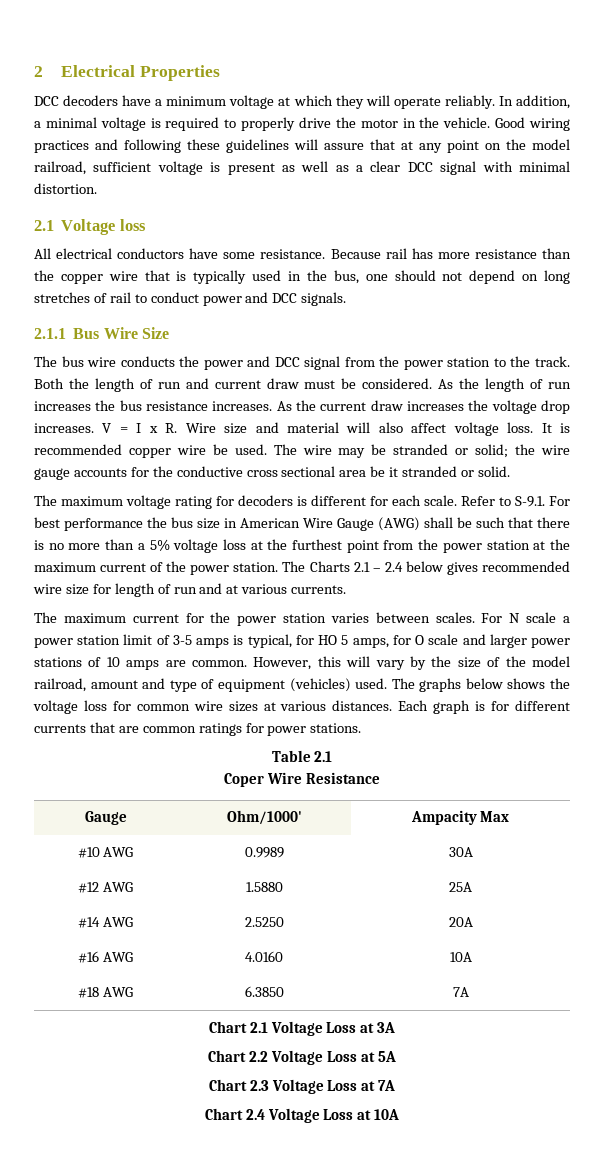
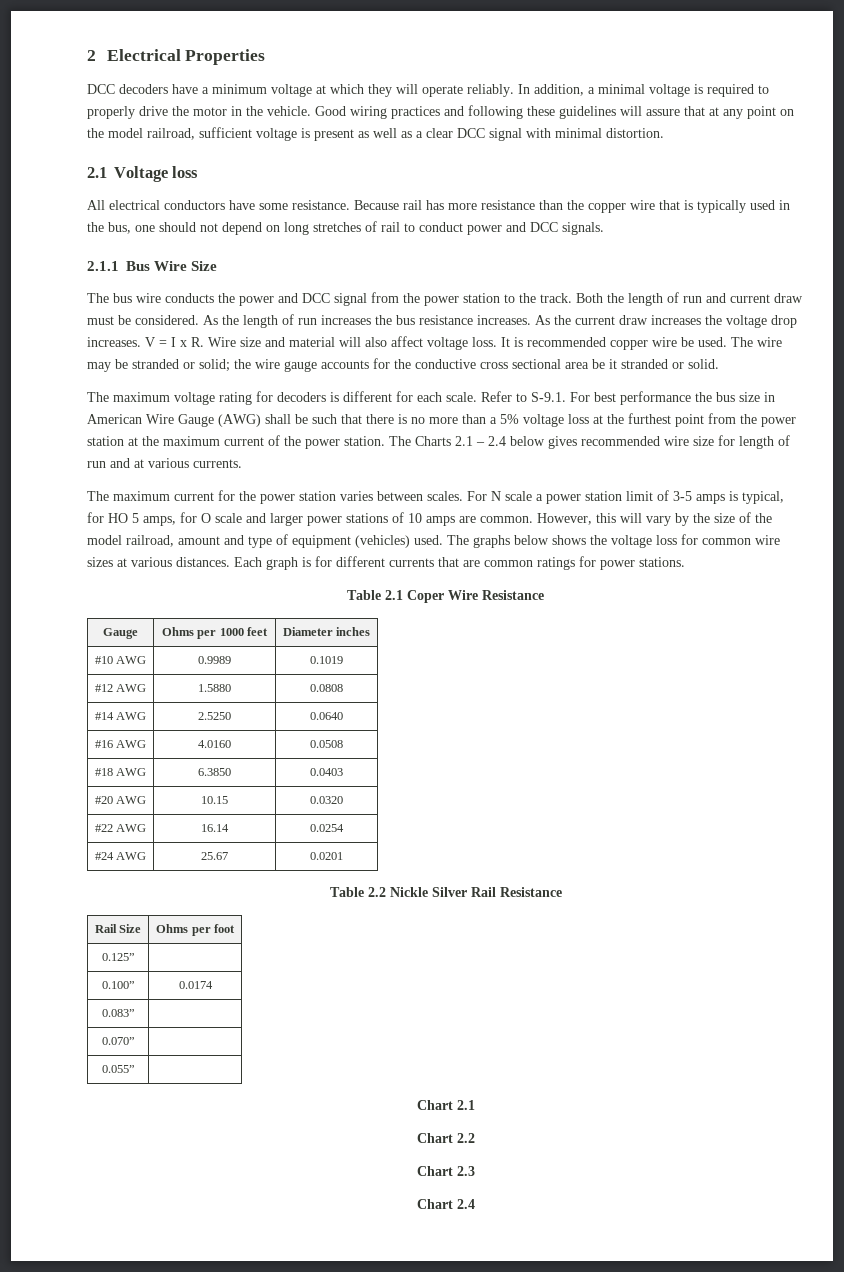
(333, 756) // -> (403, 595) none
[226,810,302,825] [410,810,510,825] Ohm/1000' | Ampacity Max -> [161,627,269,639] [282,627,371,636] Ohms per 1000 feet | Diameter inches
[448,847,473,857] 30A -> [310,656,343,664] 0.1019
[449,882,472,892] 25A -> [310,684,343,692] 0.0808
[448,917,473,927] 20A -> [310,712,343,720] 0.0640
[449,952,472,962] 10A -> [310,740,343,748] 0.0508
[452,987,469,997] [208,1021,396,1036] [208,1050,396,1065] [208,1079,396,1094] [204,1108,400,1123] 7A // Chart 2.1 Voltage Loss at 3A // Chart 2.2 Voltage Loss at 5A // Chart 2.3 Voltage Loss at 7A // Chart 2.4 Voltage Loss at 10A -> [310,768,343,776] [94,796,147,804] [201,796,228,804] [310,796,343,804] [94,824,147,832] [201,824,229,832] [310,824,344,832] [94,852,147,860] [201,852,228,860] [310,852,343,860] [329,887,562,897] [94,924,142,933] [156,924,235,936] [101,953,135,961] [101,981,135,989] [178,981,213,989] [101,1009,135,1017] [101,1037,135,1045] [101,1065,135,1073] [416,1100,475,1110] [416,1133,475,1143] [416,1166,475,1176] [416,1199,475,1209] 0.0403 // #20 AWG | 10.15 | 0.0320 // #22 AWG | 16.14 | 0.0254 // #24 AWG | 25.67 | 0.0201 // Table 2.2 Nickle Silver Rail Resistance // Rail Size | Ohms per foot // 0.125” | // 0.100” | 0.0174 // 0.083” | // 0.070” | // 0.055” | // Chart 2.1 // Chart 2.2 // Chart 2.3 // Chart 2.4

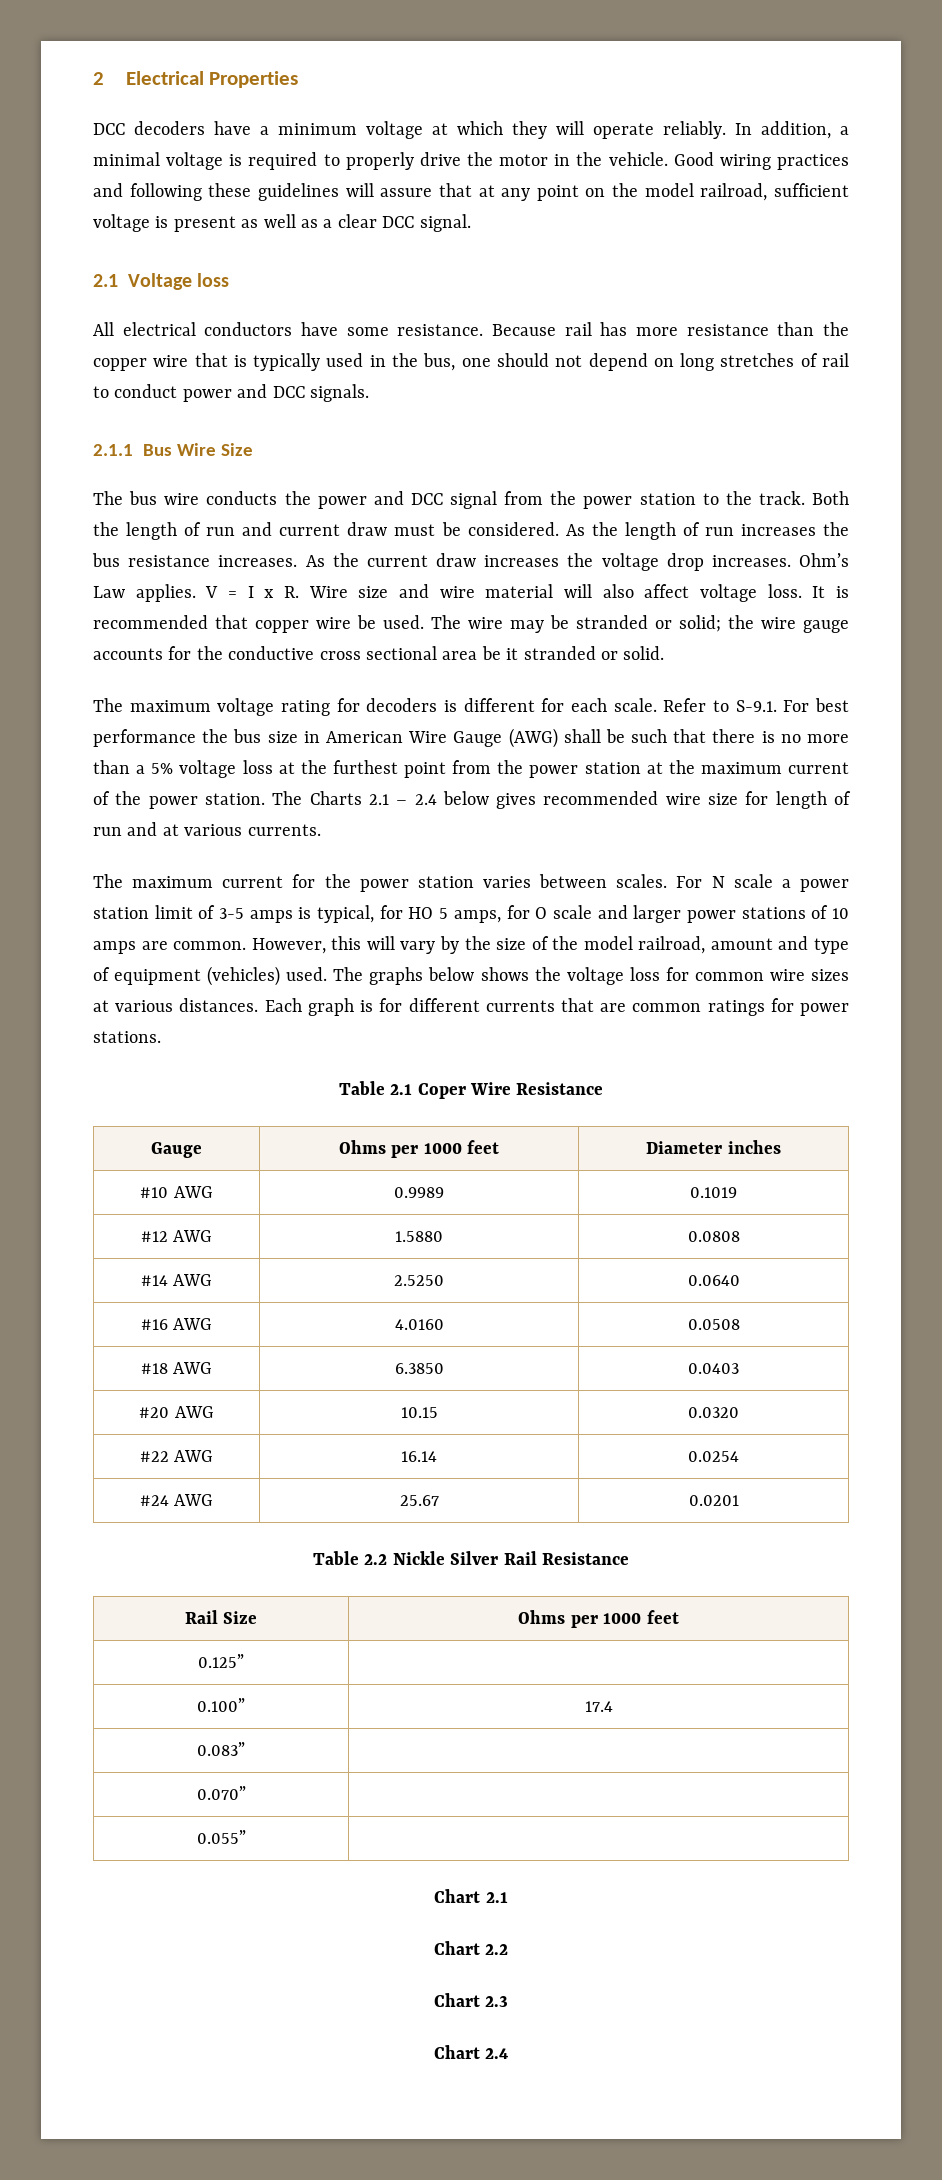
[489,128,664,141] signal with minimal distortion. -> [419,214,471,232] signal.
(141, 342) none -> [798,553,849,567] [93,584,196,602] Ohm’s Law applies.
(285, 342) none -> [439,586,475,598] wire
(606, 342) none -> [215,615,248,629] that
[213,924,235,933] foot -> [603,1610,679,1624] 1000 feet
[178,981,213,989] 0.0174 -> [584,1701,613,1712] 17.4

